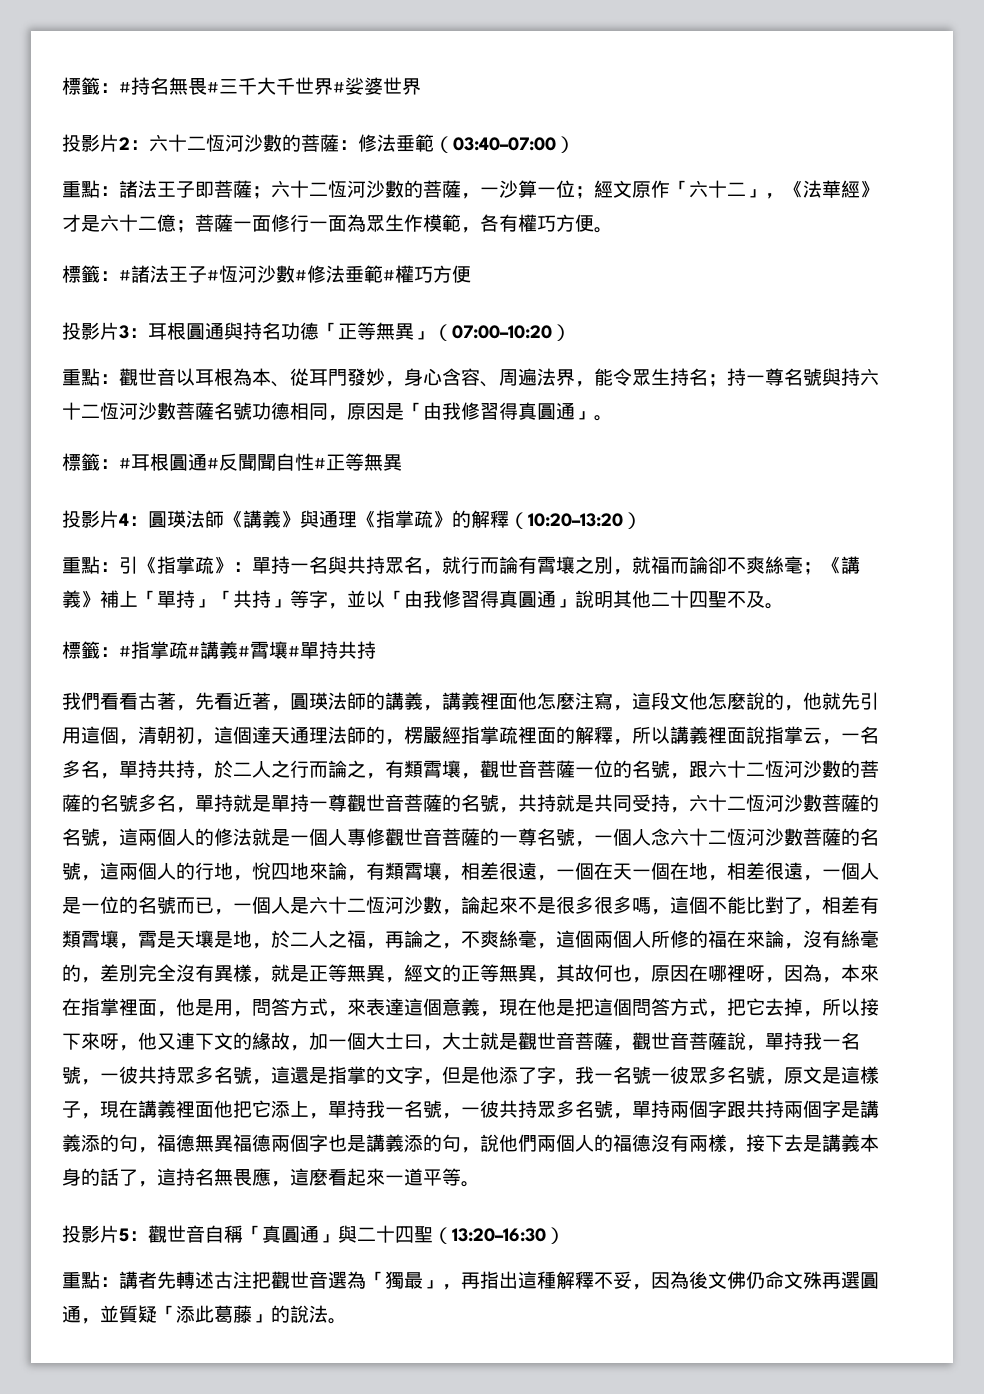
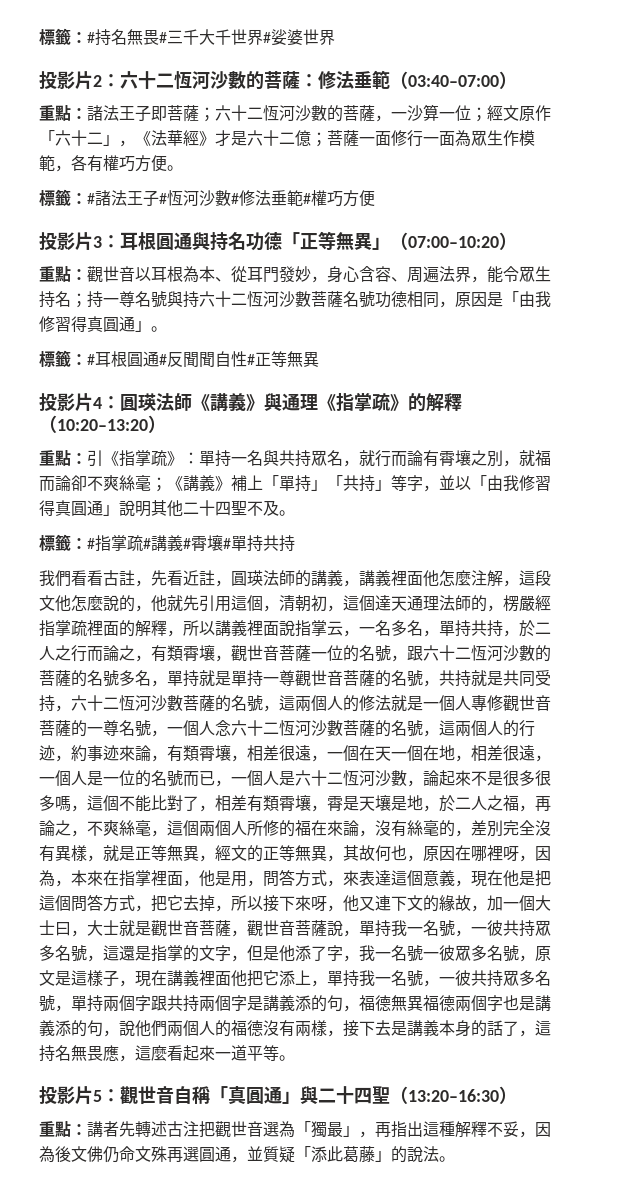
[157,692,176,710] 著 -> [119,570,135,586] 註
[252,692,271,710] 著 -> [199,570,215,586] 註
[594,692,613,710] 寫 -> [487,570,503,587] 解
[214,862,309,881] 地，悅四地 -> [39,745,119,762] 迹，約事迹

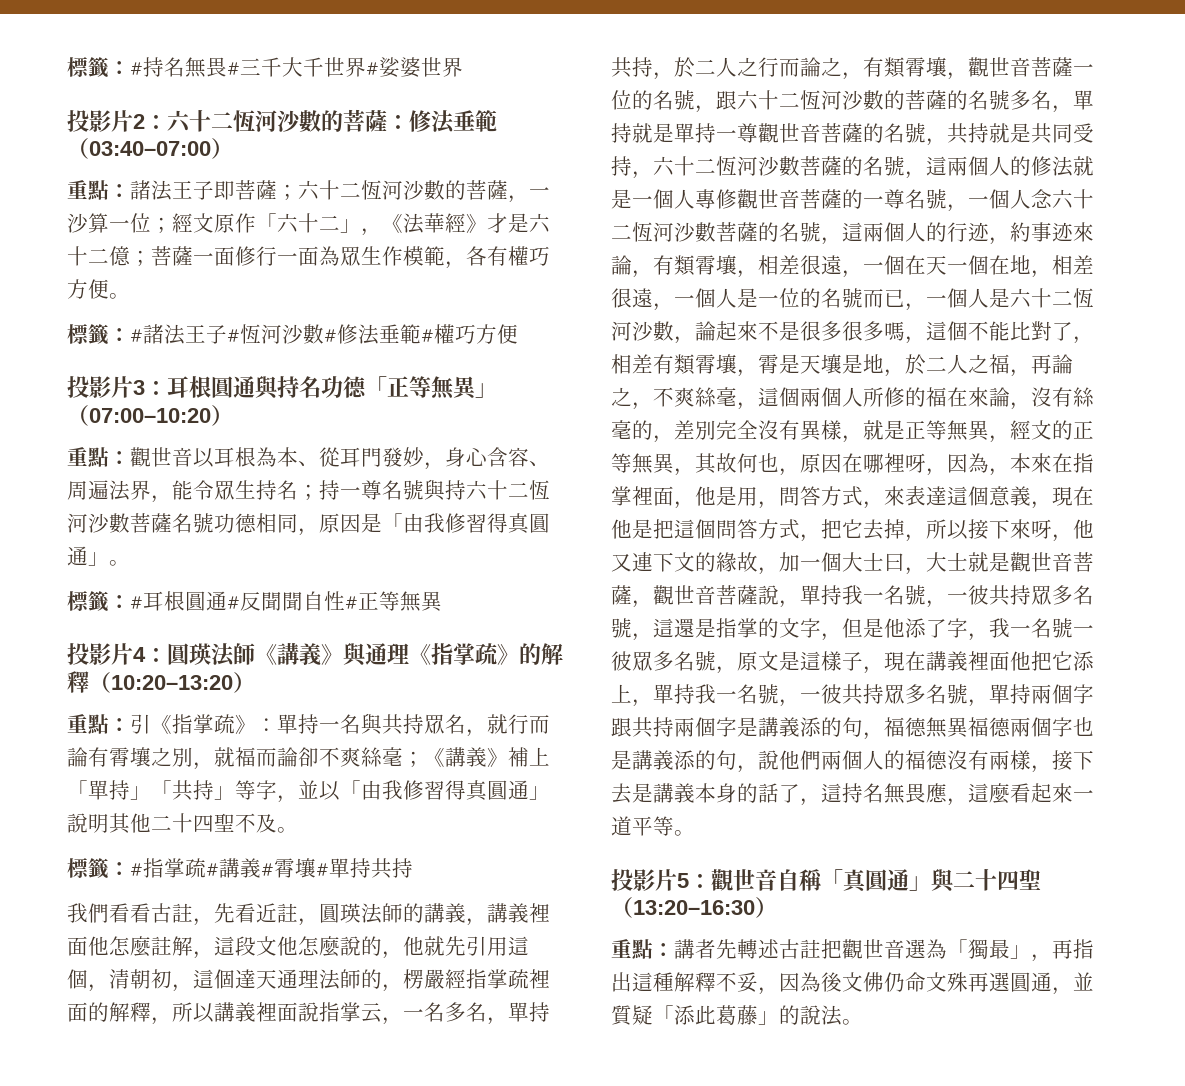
[471,570,487,586] 注 -> [151,936,172,956] 註
[183,1121,199,1137] 注 -> [800,939,821,959] 註

